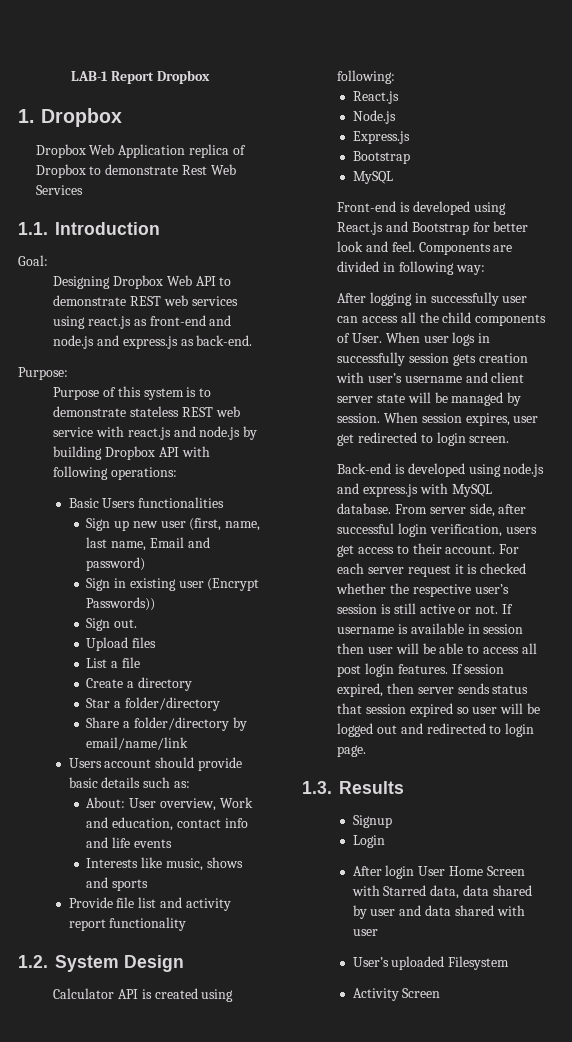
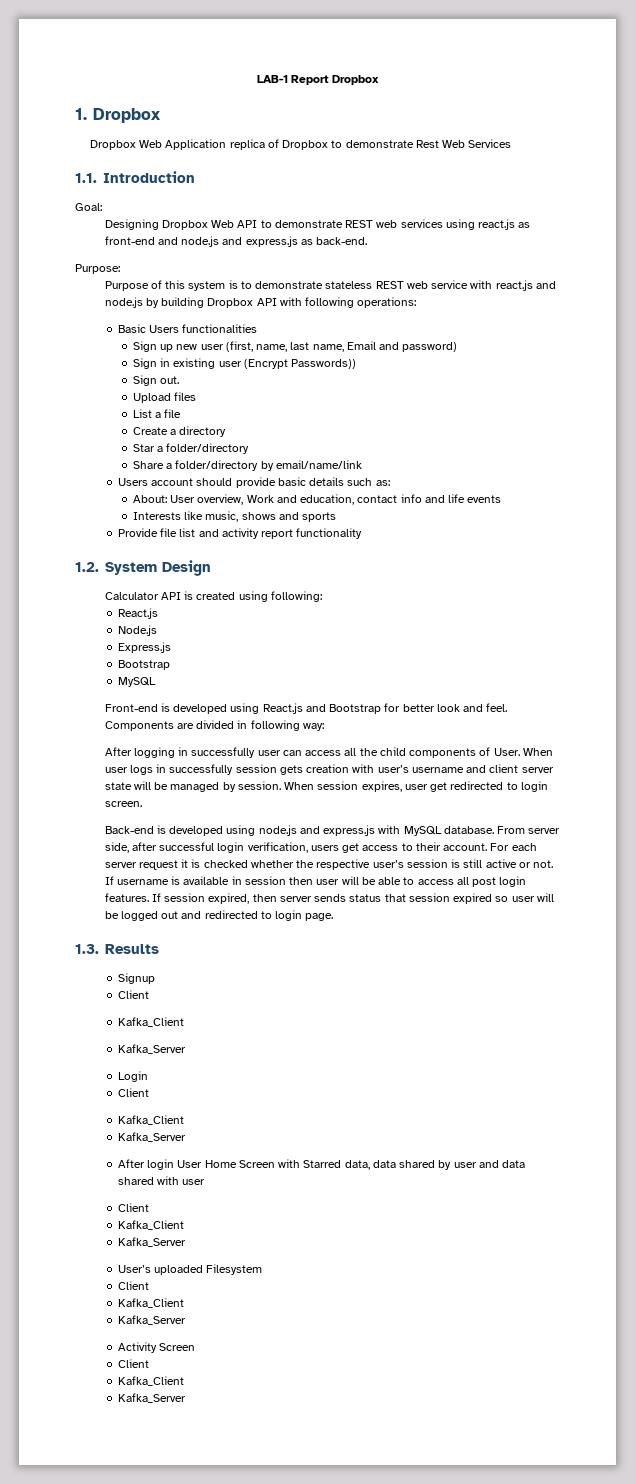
[352,835,385,848] Login -> [117,990,149,999] [117,1017,184,1027] [117,1044,186,1054] [117,1071,148,1082] [117,1088,149,1097] [117,1115,184,1125] [117,1132,186,1142] Client // Kafka_Client // Kafka_Server // Login // Client // Kafka_Client // Kafka_Server
(378, 932) none -> [117,1203,149,1212] [117,1220,184,1230] [117,1237,186,1247] // Client // Kafka_Client // Kafka_Server
(510, 963) none -> [117,1281,149,1290] [117,1298,184,1308] [117,1315,186,1325] // Client // Kafka_Client // Kafka_Server
(441, 993) none -> [117,1359,149,1368] [117,1376,184,1386] [117,1393,186,1403] // Client // Kafka_Client // Kafka_Server

